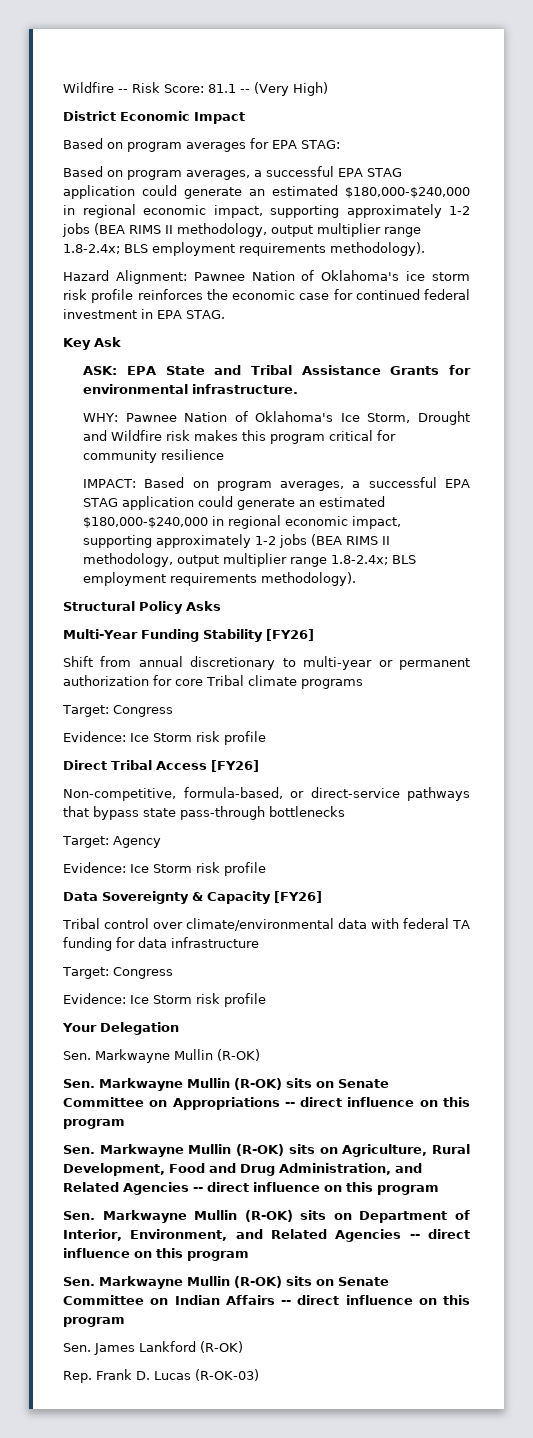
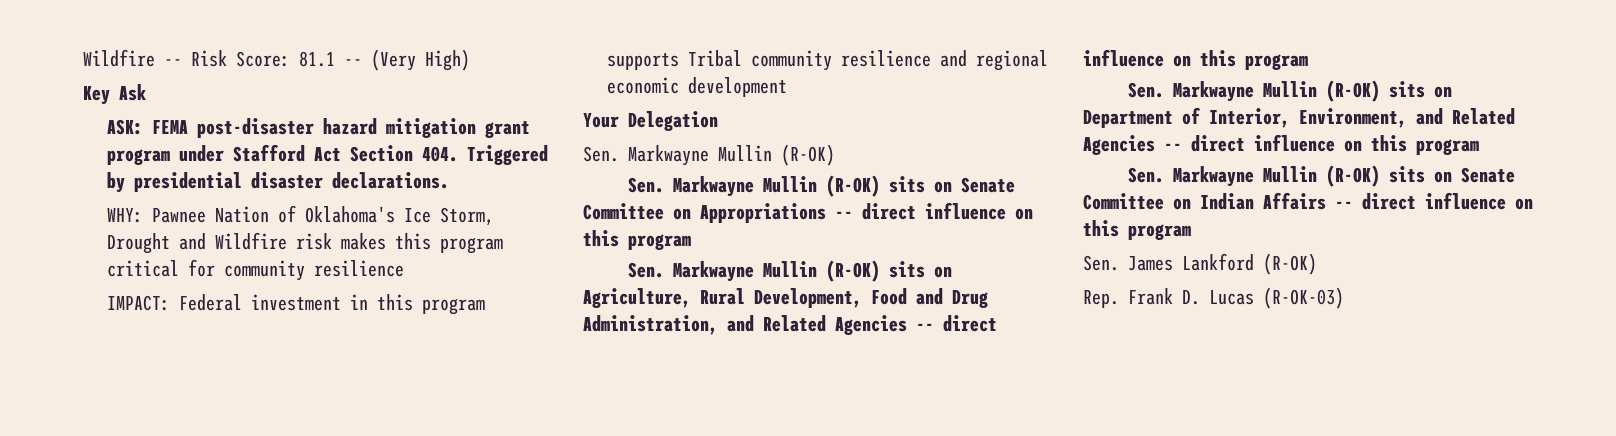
[63,111,245,124] [63,138,340,152] [63,166,402,180] [63,185,470,199] [63,204,470,218] [62,223,421,237] [63,242,425,256] [63,270,470,284] [63,289,470,303] [63,309,225,319] [63,337,121,350] [83,365,471,375] [83,384,299,394] District Economic Impact // Based on program averages for EPA STAG: // Based on program averages, a successful EPA STAG application could generate an estimated $180,000-$240,000 in regional economic impact, supporting approximately 1-2 jobs (BEA RIMS II methodology, output multiplier range 1.8-2.4x; BLS employment requirements methodology). // Hazard Alignment: Pawnee Nation of Oklahoma's ice storm risk profile reinforces the economic case for continued federal investment in EPA STAG. // Key Ask // ASK: EPA State and Tribal Assistance Grants for environmental infrastructure. -> [83,84,146,105] [106,118,530,138] [106,144,548,165] [106,172,449,193] Key Ask // ASK: FEMA post-disaster hazard mitigation grant program under Stafford Act Section 404. Triggered by presidential disaster declarations.
[144,477,470,491] [83,496,386,510] [83,515,402,529] [83,534,391,548] [83,553,417,567] [83,572,357,586] [63,601,221,614] [63,629,314,642] [63,656,470,670] [63,675,363,689] [62,705,173,717] [63,731,266,745] [63,760,259,772] [63,787,470,801] [63,806,345,820] [62,836,161,848] [63,862,266,876] [63,891,322,904] [62,918,471,931] [63,937,259,951] [62,967,173,979] [63,993,266,1007] Based on program averages, a successful EPA STAG application could generate an estimated $180,000-$240,000 in regional economic impact, supporting approximately 1-2 jobs (BEA RIMS II methodology, output multiplier range 1.8-2.4x; BLS employment requirements methodology). // Structural Policy Asks // Multi-Year Funding Stability [FY26] // Shift from annual discretionary to multi-year or permanent authorization for core Tribal climate programs // Target: Congress // Evidence: Ice Storm risk profile // Direct Tribal Access [FY26] // Non-competitive, formula-based, or direct-service pathways that bypass state pass-through bottlenecks // Target: Agency // Evidence: Ice Storm risk profile // Data Sovereignty & Capacity [FY26] // Tribal control over climate/environmental data with federal TA funding for data infrastructure // Target: Congress // Evidence: Ice Storm risk profile -> [178,294,485,315] [606,50,1048,71] [606,77,787,97] Federal investment in this program supports Tribal community resilience and regional economic development

